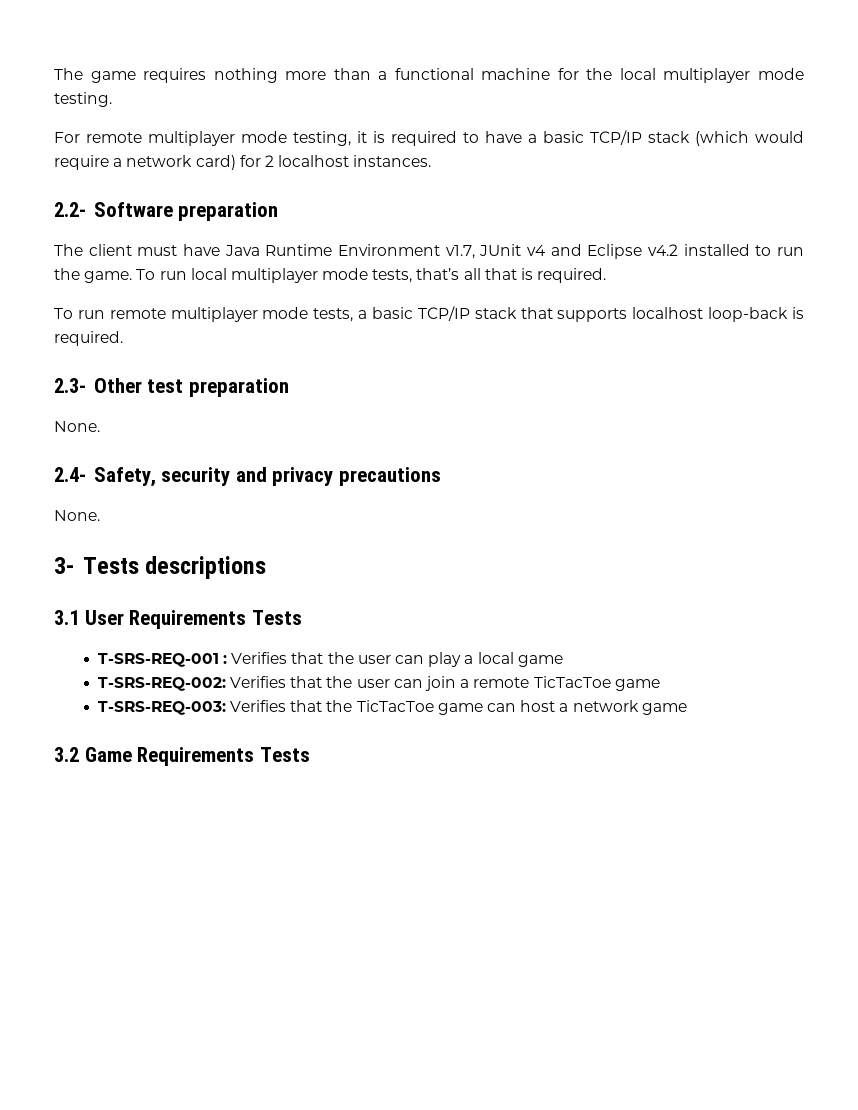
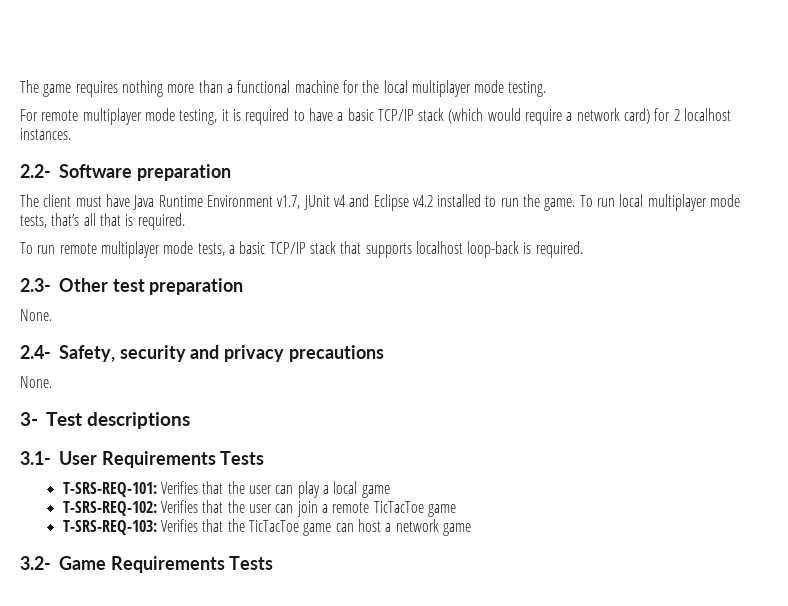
[82,557,139,574] Tests -> [46,412,82,426] Test
[54,610,79,625] 3.1 -> [20,451,51,465] 3.1-
[97,653,228,667] T-SRS-REQ-001 : -> [62,482,157,497] T-SRS-REQ-101:
[97,677,226,691] T-SRS-REQ-002: -> [62,501,157,516] T-SRS-REQ-102:
[97,701,226,715] T-SRS-REQ-003: -> [62,520,157,535] T-SRS-REQ-103:
[54,747,79,762] 3.2 -> [20,556,51,570] 3.2-

